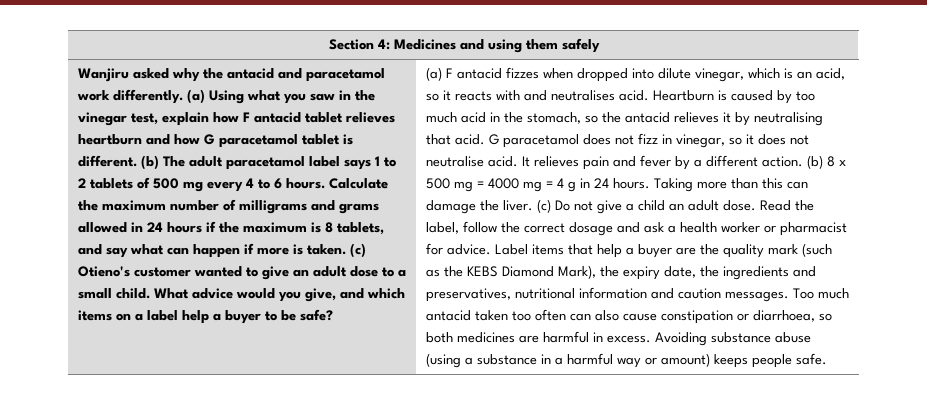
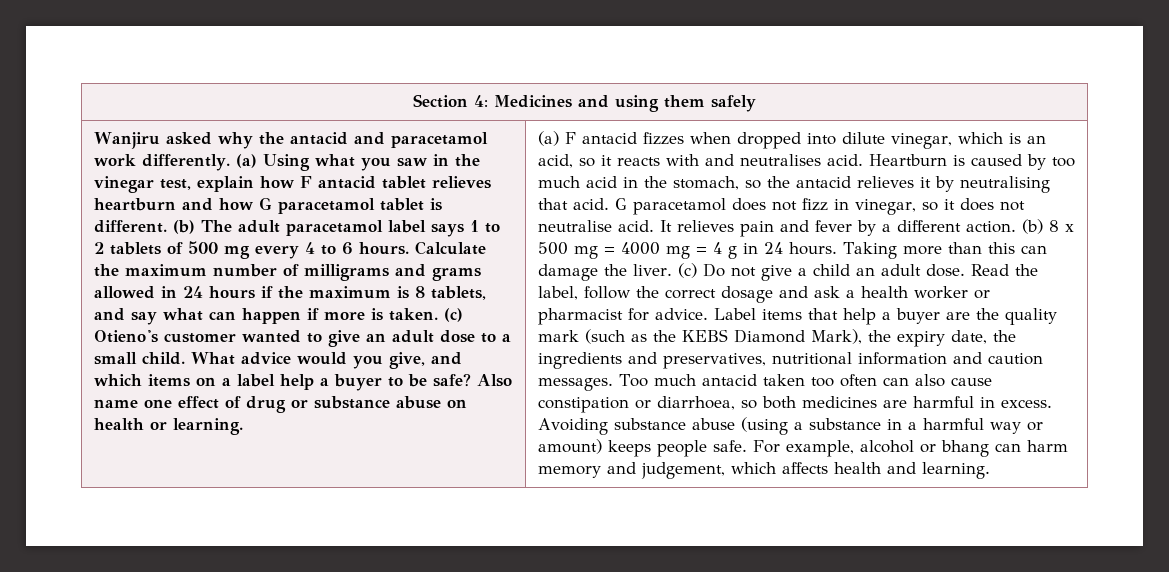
(333, 315) none -> [476,374,512,387] [93,396,467,413] [93,418,243,435] Also name one effect of drug or substance abuse on health or learning.
(827, 359) none -> [752,440,1068,457] [537,462,990,479] For example, alcohol or bhang can harm memory and judgement, which affects health and learning.

